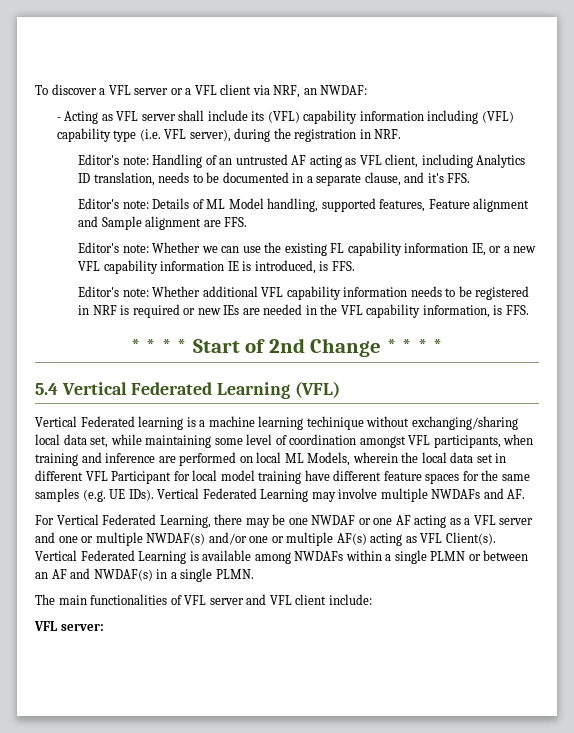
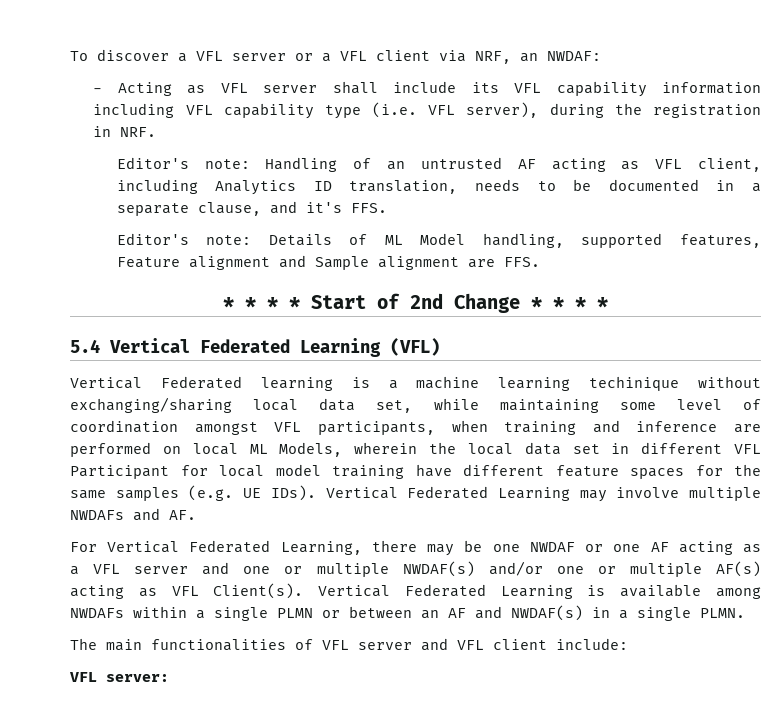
[267,111,300,123] (VFL) -> [514,83,542,93] VFL
[481,111,514,123] (VFL) -> [185,105,213,115] VFL
[78,242,537,256] [78,260,355,274] [78,286,530,300] [78,304,529,318] // Editor's note: Whether we can use the existing FL capability information IE, or a new VFL capability information IE is introduced, is FFS. // Editor's note: Whether additional VFL capability information needs to be registered in NRF is required or new IEs are needed in the VFL capability information, is FFS. -> (540, 262) none

